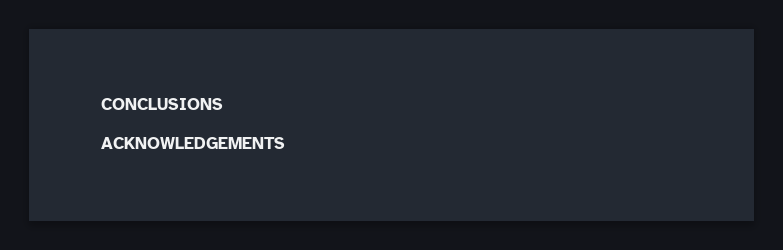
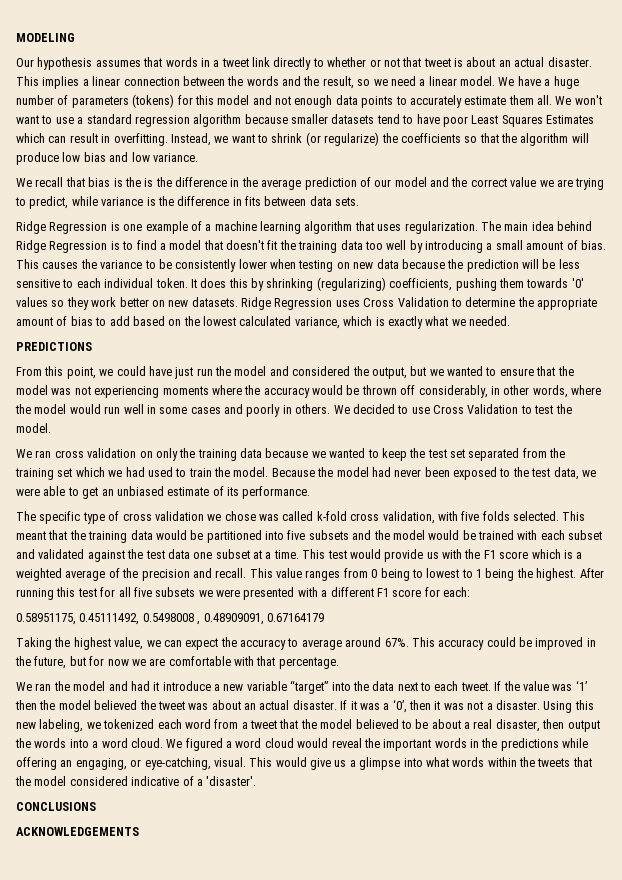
(101, 104) none -> [16,33,75,42] [16,57,592,70] [16,76,579,89] [16,94,602,108] [16,114,594,127] [16,132,589,146] [16,152,198,165] [16,177,605,190] [15,196,360,209] [16,221,592,234] [16,240,606,253] [16,259,580,272] [16,277,584,291] [16,297,597,310] [16,316,510,329] [16,342,92,351] [16,366,574,379] [16,385,601,398] [15,404,572,417] [16,423,51,433] [16,448,566,461] [15,467,596,480] [16,486,311,499] [16,511,586,524] [16,530,603,543] [16,549,583,562] [16,568,604,581] [16,587,470,600] [16,613,324,625] [16,637,596,650] [15,656,339,669] [16,680,587,694] [15,699,594,713] [16,719,600,732] [15,738,589,751] [16,757,592,770] [15,776,257,786] MODELING // Our hypothesis assumes that words in a tweet link directly to whether or not that tweet is about an actual disaster. This implies a linear connection between the words and the result, so we need a linear model. We have a huge number of parameters (tokens) for this model and not enough data points to accurately estimate them all. We won't want to use a standard regression algorithm because smaller datasets tend to have poor Least Squares Estimates which can result in overfitting. Instead, we want to shrink (or regularize) the coefficients so that the algorithm will produce low bias and low variance. // We recall that bias is the is the difference in the average prediction of our model and the correct value we are trying to predict, while variance is the difference in fits between data sets. // Ridge Regression is one example of a machine learning algorithm that uses regularization. The main idea behind Ridge Regression is to find a model that doesn't fit the training data too well by introducing a small amount of bias. This causes the variance to be consistently lower when testing on new data because the prediction will be less sensitive to each individual token. It does this by shrinking (regularizing) coefficients, pushing them towards '0' values so they work better on new datasets. Ridge Regression uses Cross Validation to determine the appropriate amount of bias to add based on the lowest calculated variance, which is exactly what we needed. // PREDICTIONS // From this point, we could have just run the model and considered the output, but we wanted to ensure that the model was not experiencing moments where the accuracy would be thrown off considerably, in other words, where the model would run well in some cases and poorly in others. We decided to use Cross Validation to test the model. // We ran cross validation on only the training data because we wanted to keep the test set separated from the training set which we had used to train the model. Because the model had never been exposed to the test data, we were able to get an unbiased estimate of its performance. // The specific type of cross validation we chose was called k-fold cross validation, with five folds selected. This meant that the training data would be partitioned into five subsets and the model would be trained with each subset and validated against the test data one subset at a time. This test would provide us with the F1 score which is a weighted average of the precision and recall. This value ranges from 0 being to lowest to 1 being the highest. After running this test for all five subsets we were presented with a different F1 score for each: // 0.58951175, 0.45111492, 0.5498008 , 0.48909091, 0.67164179 // Taking the highest value, we can expect the accuracy to average around 67%. This accuracy could be improved in the future, but for now we are comfortable with that percentage. // We ran the model and had it introduce a new variable “target” into the data next to each tweet. If the value was ‘1’ then the model believed the tweet was about an actual disaster. If it was a ‘0’, then it was not a disaster. Using this new labeling, we tokenized each word from a tweet that the model believed to be about a real disaster, then output the words into a word cloud. We figured a word cloud would reveal the important words in the predictions while offering an engaging, or eye-catching, visual. This would give us a glimpse into what words within the tweets that the model considered indicative of a 'disaster'. //

